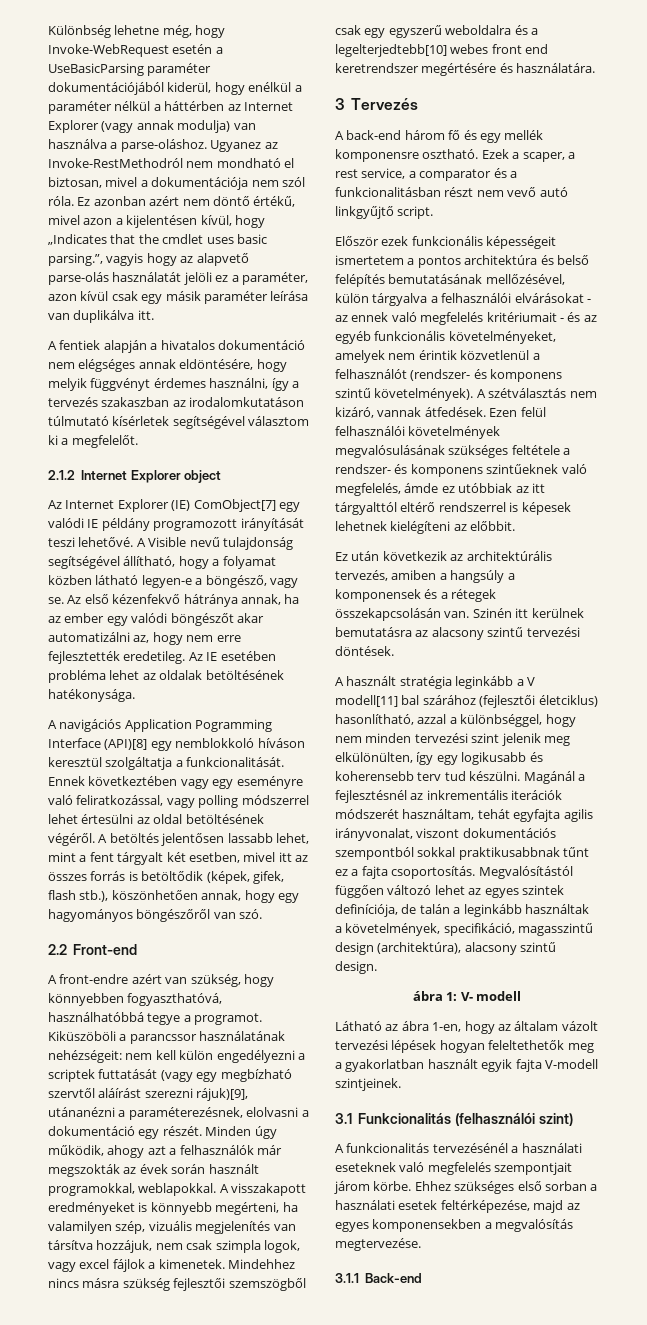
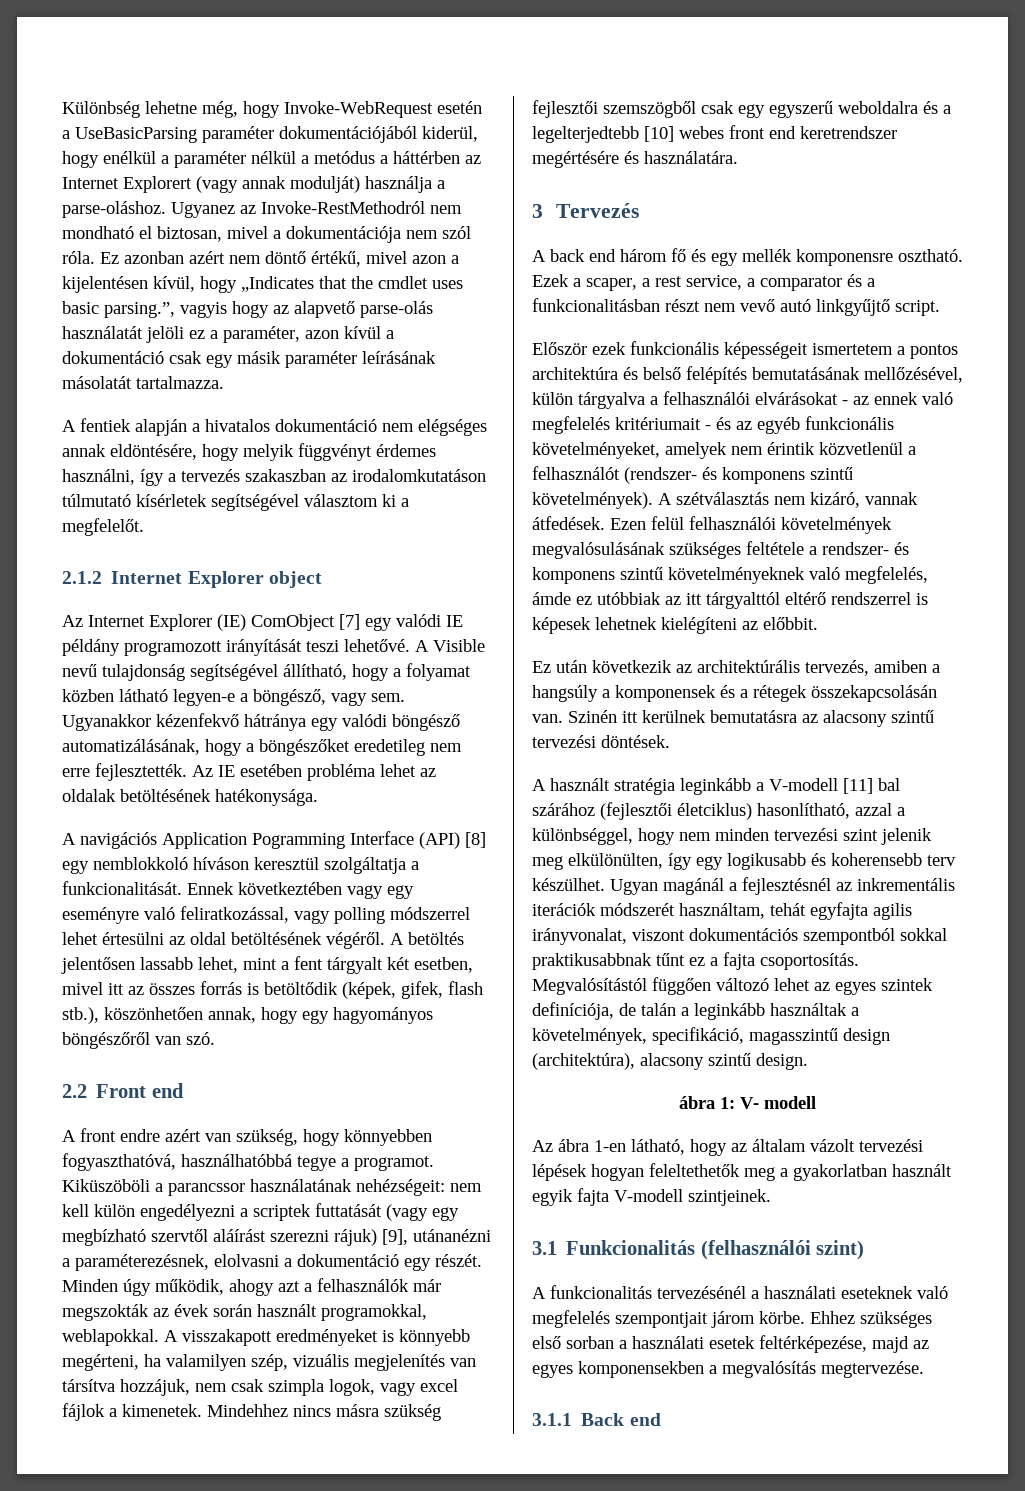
(161, 107) none -> [314,151,388,164] metódus a
[48,120,99,133] Explorer -> [123,176,192,193] Explorert
[177,120,256,133] [48,139,107,149] modulja) van használva -> [290,176,432,193] modulját) használja
(109, 296) none -> [386,330,394,339] [62,351,164,364] a dokumentáció
[270,291,309,301] [48,310,154,323] leírása van duplikálva itt. -> [362,351,436,364] [62,376,224,389] leírásának másolatát tartalmazza.
[193,499,276,512] ComObject[7] -> [251,614,360,631] ComObject [7]
[48,594,300,607] [48,613,264,626] [48,632,241,645] [48,651,186,664] se. Az első kézenfekvő hátránya annak, ha az ember egy valódi böngészőt akar automatizálni az, hogy nem erre fejlesztették eredetileg. -> [371,693,405,702] [62,713,460,731] [62,739,462,756] [62,763,187,781] sem. Ugyanakkor kézenfekvő hátránya egy valódi böngésző automatizálásának, hogy a böngészőket eredetileg nem erre fejlesztették.
[104,739,148,750] (API)[8] -> [419,832,486,849] (API) [8]
[73,944,138,955] [48,974,129,984] Front-end // A front-endre -> [96,1083,184,1098] [62,1128,160,1142] Front end // A front endre
[196,1088,249,1101] rájuk)[9], -> [334,1229,408,1246] rájuk) [9],
[335,44,447,57] legelterjedtebb[10] -> [532,126,674,143] legelterjedtebb [10]
[346,130,402,140] back-end -> [550,249,616,262] back end
[486,464,559,474] szintűeknek -> [620,567,805,584] szintű követelményeknek
[526,677,535,686] [335,695,398,707] V modell[11] -> [769,778,873,794] V-modell [11]
[444,771,575,784] tud készülni. Magánál -> [532,878,724,895] készülhet. Ugyan magánál
[335,1021,462,1032] Látható az ábra 1-en, -> [532,1139,685,1155] Az ábra 1-en látható,
[365,1273,423,1283] Back-end -> [581,1413,661,1426] Back end

